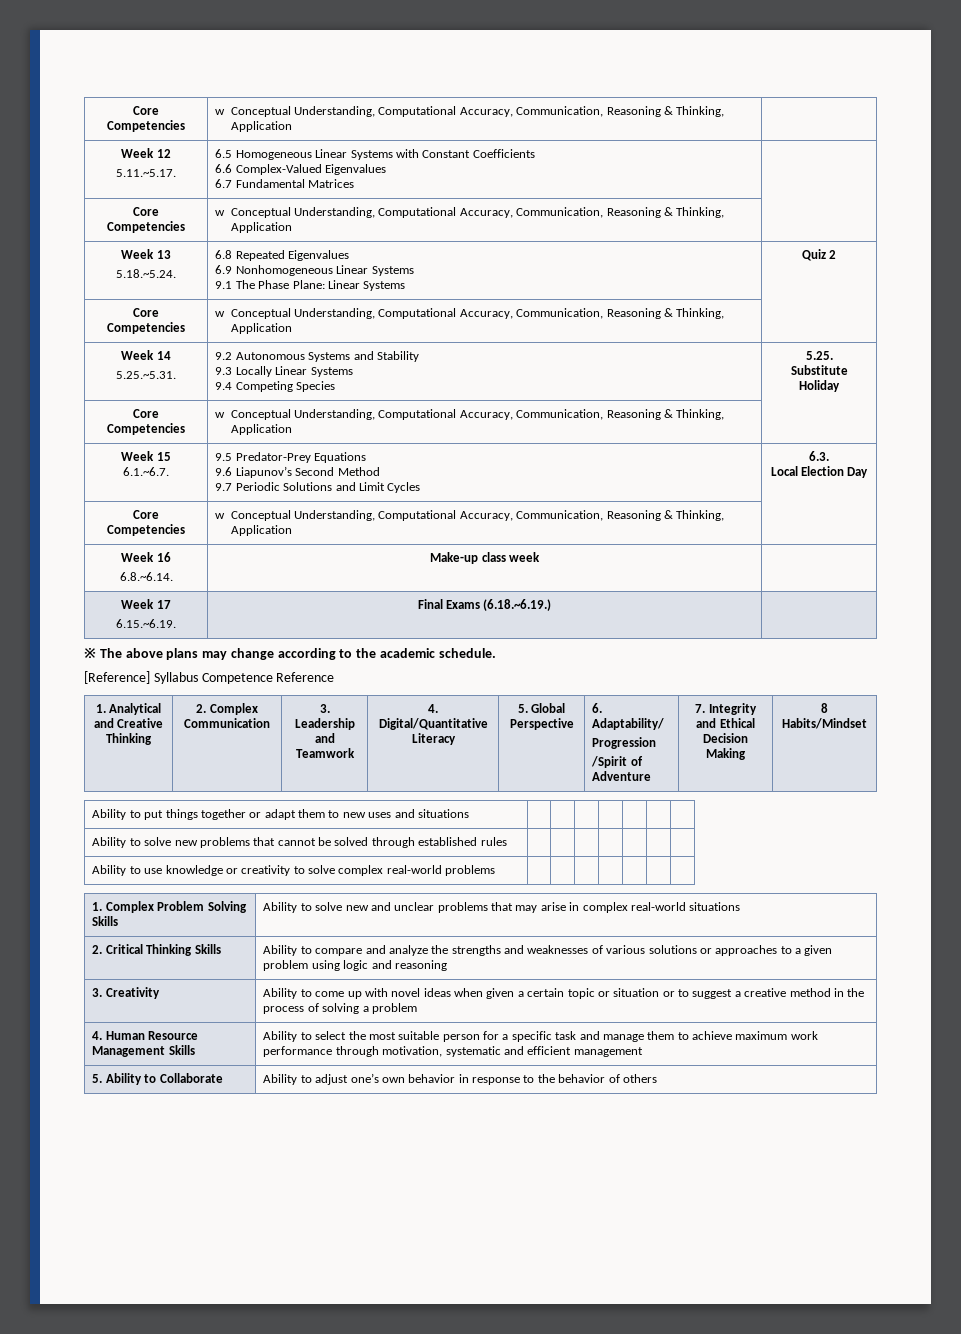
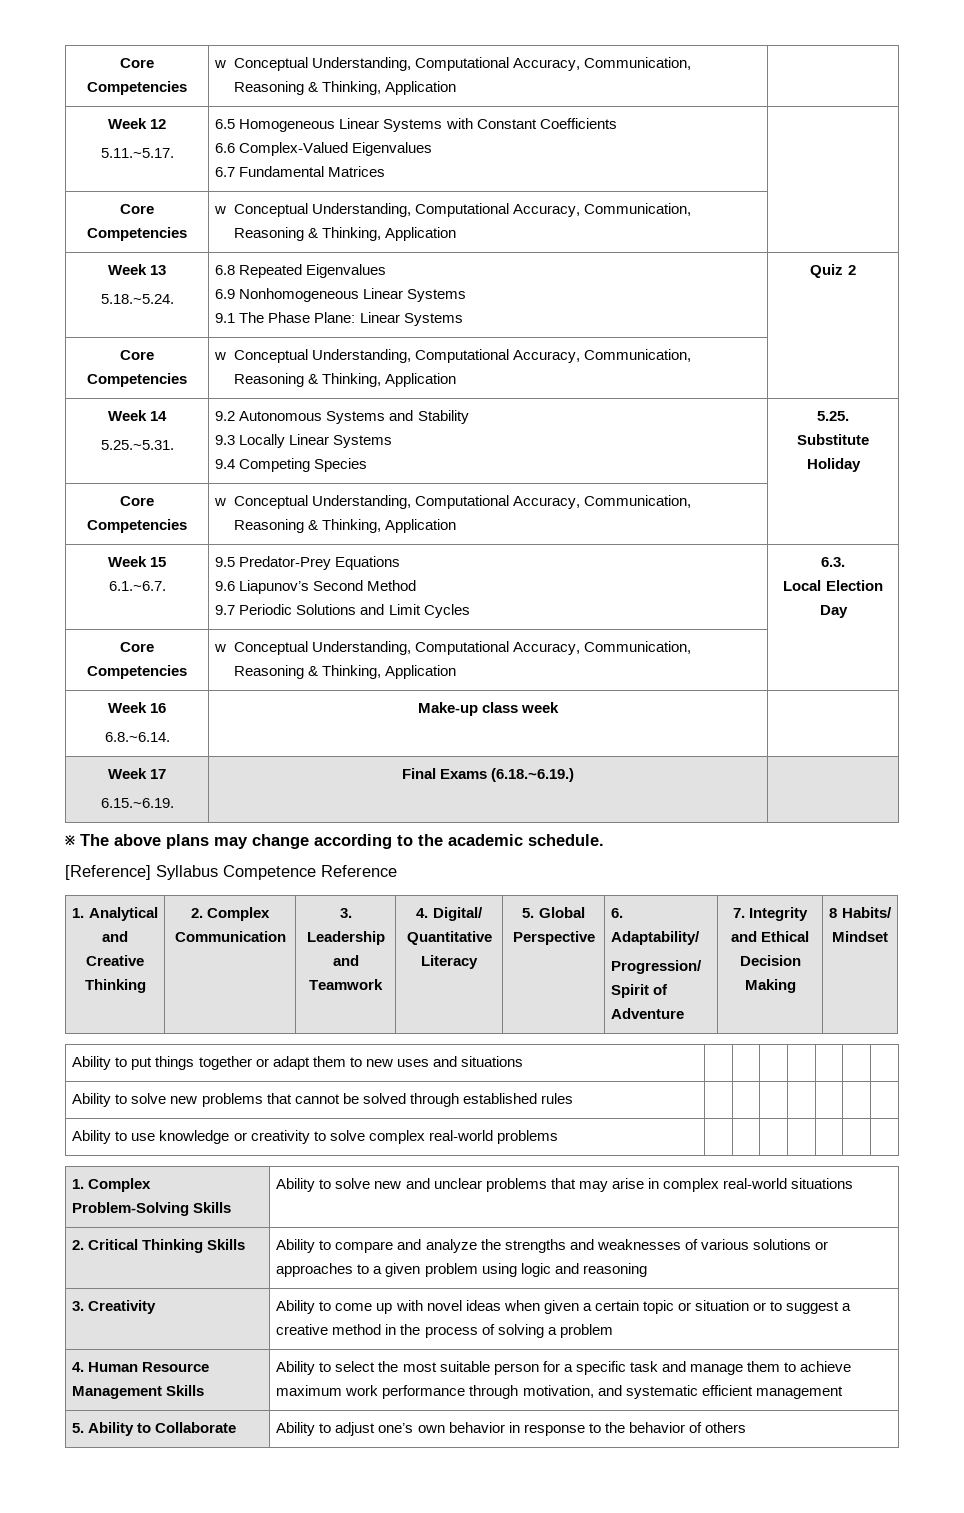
[378,718,488,730] Digital/Quantitative -> [432,907,483,921] [406,931,492,945] Digital/ Quantitative
[592,737,657,749] [591,756,628,768] Progression // /Spirit -> [611,960,703,974] [611,984,650,998] Progression/ Spirit
[782,718,867,729] Habits/Mindset -> [841,907,892,918] [832,931,888,942] Habits/ Mindset
[157,901,247,913] Problem Solving -> [72,1202,190,1216] Problem-Solving
[445,1046,524,1057] systematic and -> [597,1385,698,1399] and systematic

